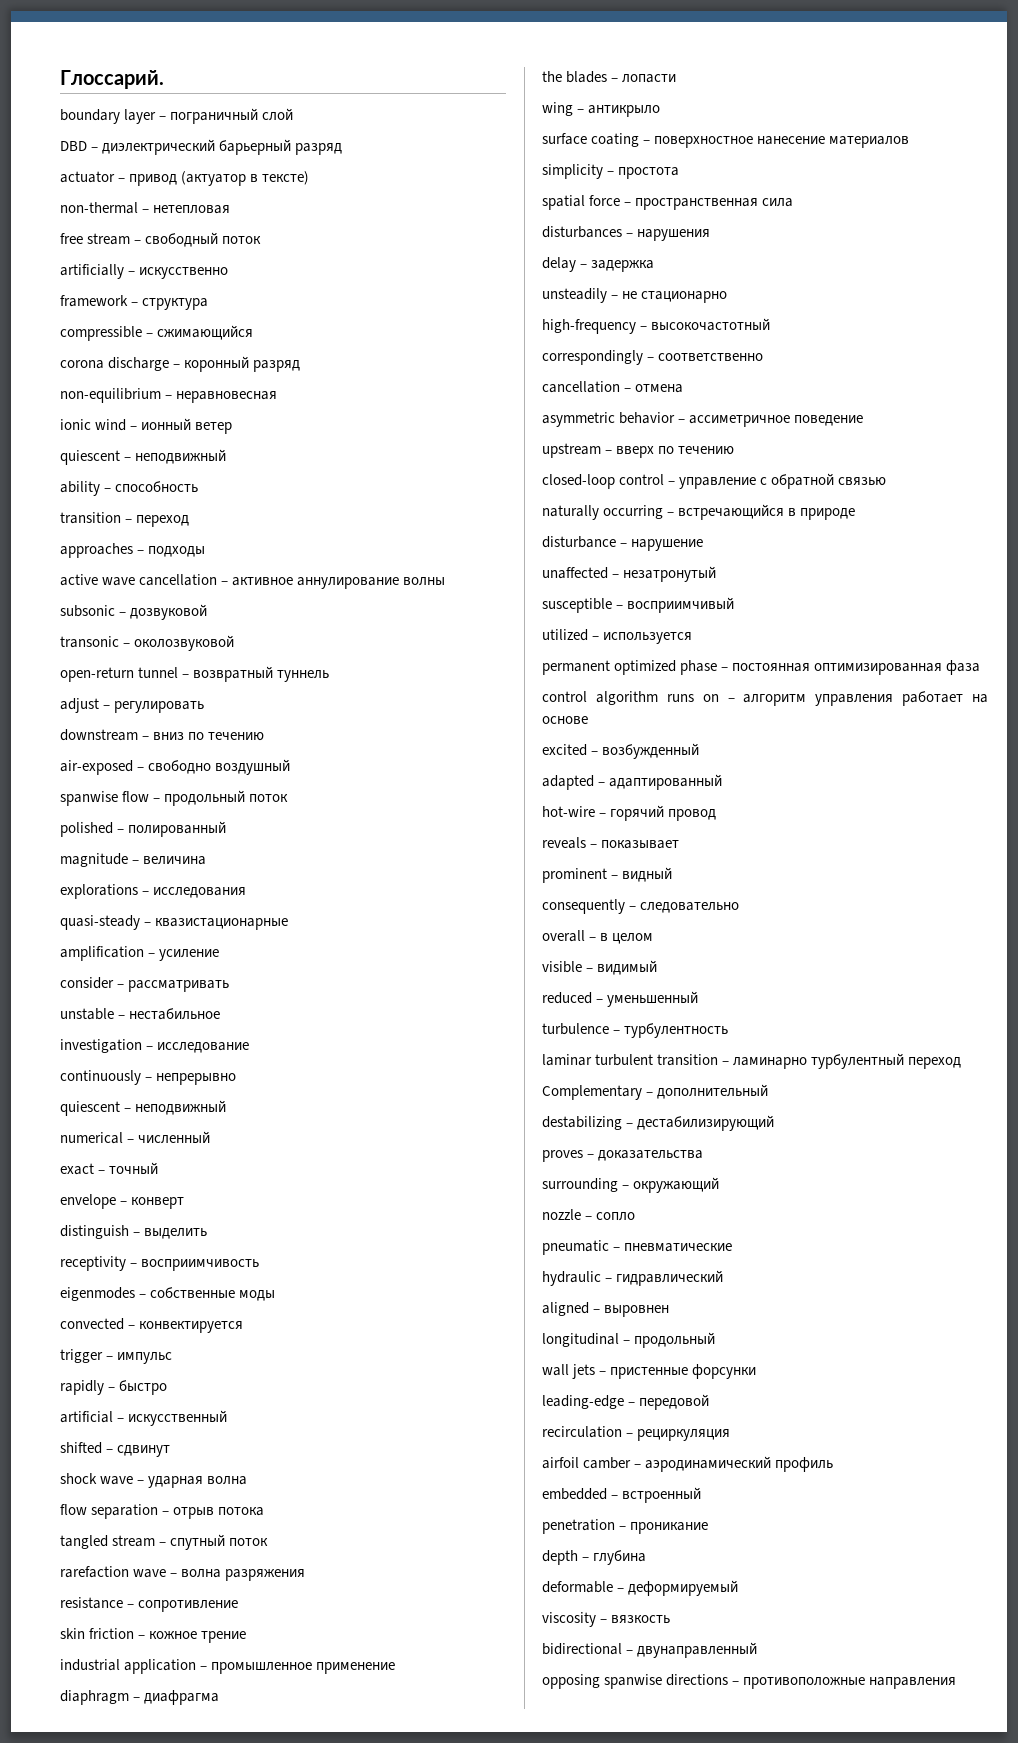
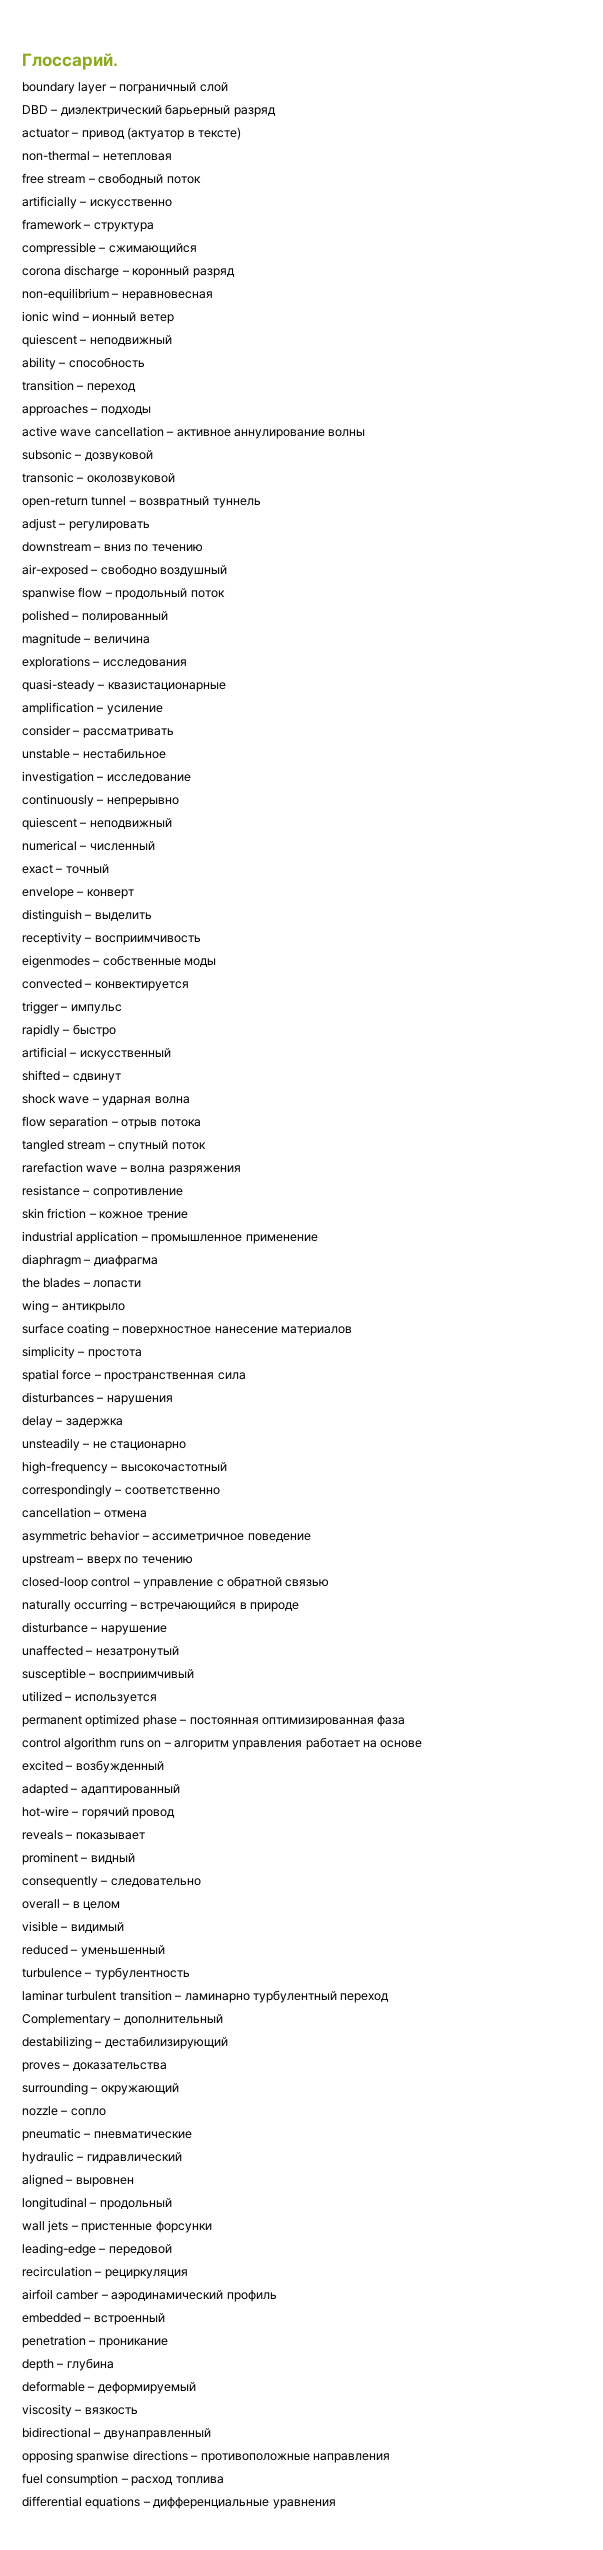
(957, 1683) none -> [22,2473,224,2486] [22,2496,336,2509] // fuel consumption – расход топлива // differential equations – дифференциальные уравнения

